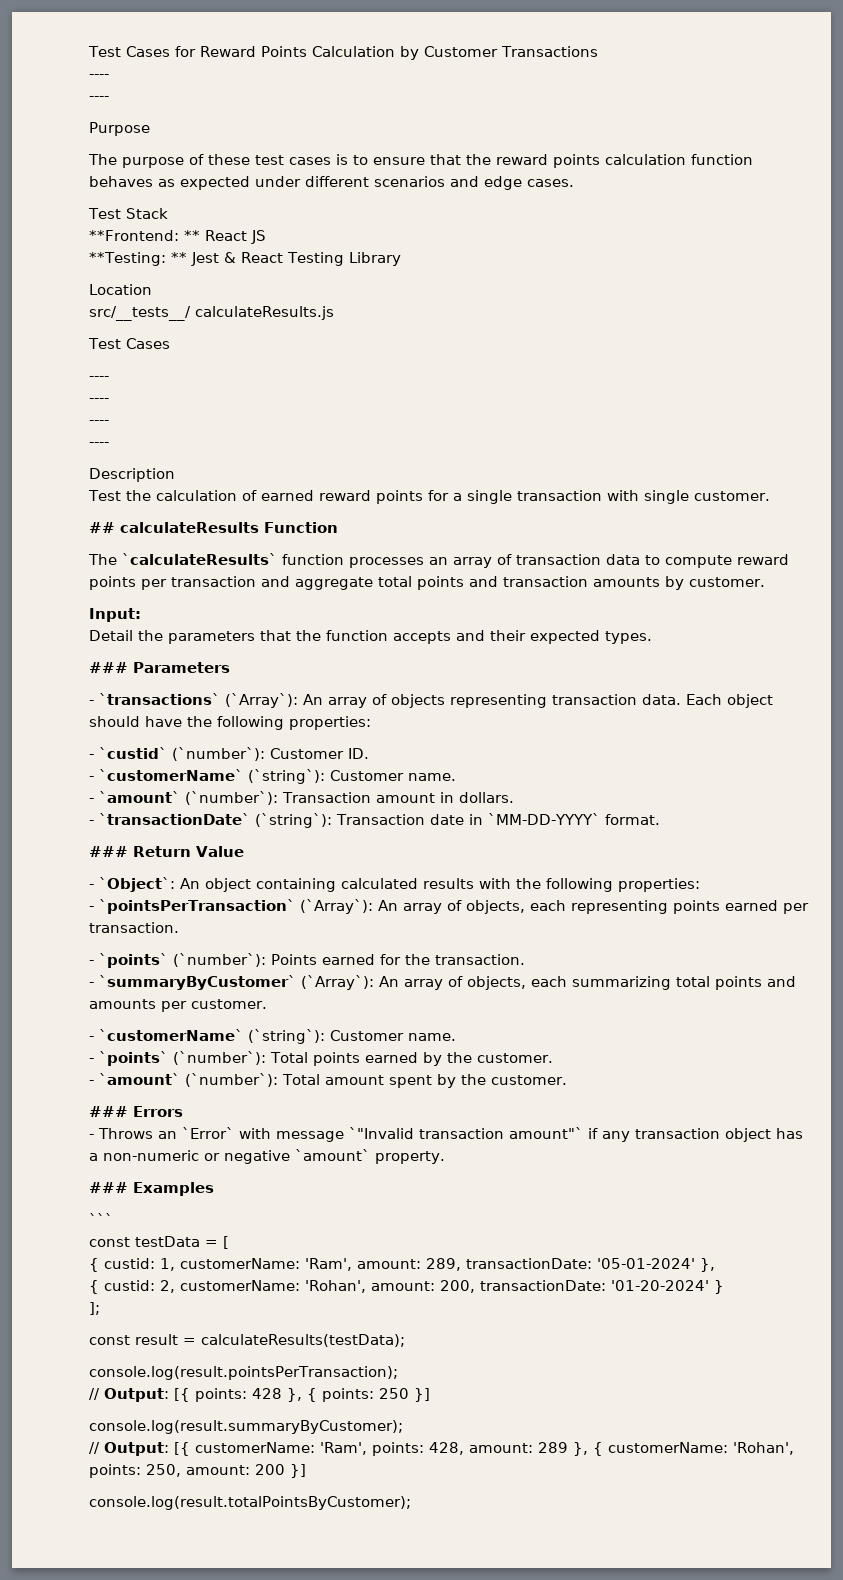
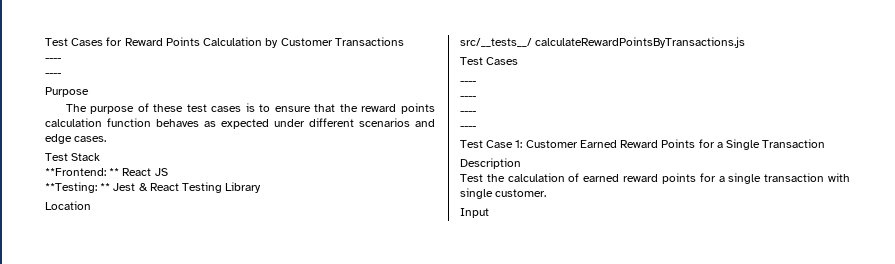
[195,306,334,320] calculateResults.js -> [535,37,746,48] calculateRewardPointsByTransactions.js
(109, 444) none -> [460,139,826,150] // Test Case 1: Customer Earned Reward Points for a Single Transaction
[89,522,338,533] [88,553,789,568] [89,576,765,590] [89,608,141,622] [89,630,652,644] [89,662,230,673] [89,693,773,708] [89,716,371,730] [89,747,369,761] [89,769,456,784] [89,791,514,805] [89,813,660,828] [89,846,244,857] [89,877,700,892] [89,899,809,914] [89,922,179,933] [89,953,525,968] [89,975,796,990] [89,999,267,1012] [89,1029,456,1044] [89,1051,553,1066] [89,1073,567,1088] [89,1106,183,1117] [89,1127,803,1142] [89,1149,445,1164] [89,1182,214,1196] [89,1213,113,1225] [89,1236,229,1249] [89,1258,715,1272] [89,1280,724,1294] [89,1302,100,1315] [89,1334,405,1347] [89,1366,398,1380] [89,1388,430,1402] [89,1420,403,1434] [89,1442,794,1456] [89,1464,306,1478] [89,1496,411,1510] ## calculateResults Function // The `calculateResults` function processes an array of transaction data to compute reward points per transaction and aggregate total points and transaction amounts by customer. // Input: // Detail the parameters that the function accepts and their expected types. // ### Parameters // - `transactions` (`Array`): An array of objects representing transaction data. Each object should have the following properties: // - `custid` (`number`): Customer ID. // - `customerName` (`string`): Customer name. // - `amount` (`number`): Transaction amount in dollars. // - `transactionDate` (`string`): Transaction date in `MM-DD-YYYY` format. // ### Return Value // - `Object`: An object containing calculated results with the following properties: // - `pointsPerTransaction` (`Array`): An array of objects, each representing points earned per transaction. // - `points` (`number`): Points earned for the transaction. // - `summaryByCustomer` (`Array`): An array of objects, each summarizing total points and amounts per customer. // - `customerName` (`string`): Customer name. // - `points` (`number`): Total points earned by the customer. // - `amount` (`number`): Total amount spent by the customer. // ### Errors // - Throws an `Error` with message `"Invalid transaction amount"` if any transaction object has a non-numeric or negative `amount` property. // ### Examples // ``` // const testData = [ // { custid: 1, customerName: 'Ram', amount: 289, transactionDate: '05-01-2024' }, // { custid: 2, customerName: 'Rohan', amount: 200, transactionDate: '01-20-2024' } // ]; // const result = calculateResults(testData); // console.log(result.pointsPerTransaction); // // Output: [{ points: 428 }, { points: 250 }] // console.log(result.summaryByCustomer); // // Output: [{ customerName: 'Ram', points: 428, amount: 289 }, { customerName: 'Rohan', points: 250, amount: 200 }] // console.log(result.totalPointsByCustomer); -> [460,208,489,218] Input

